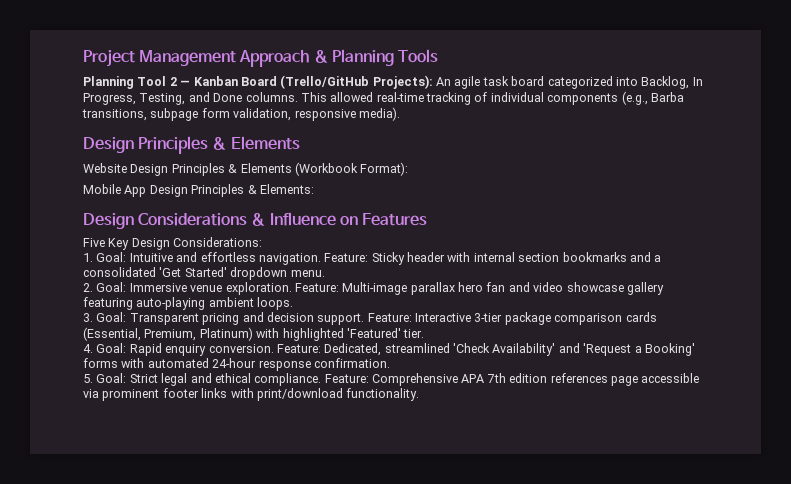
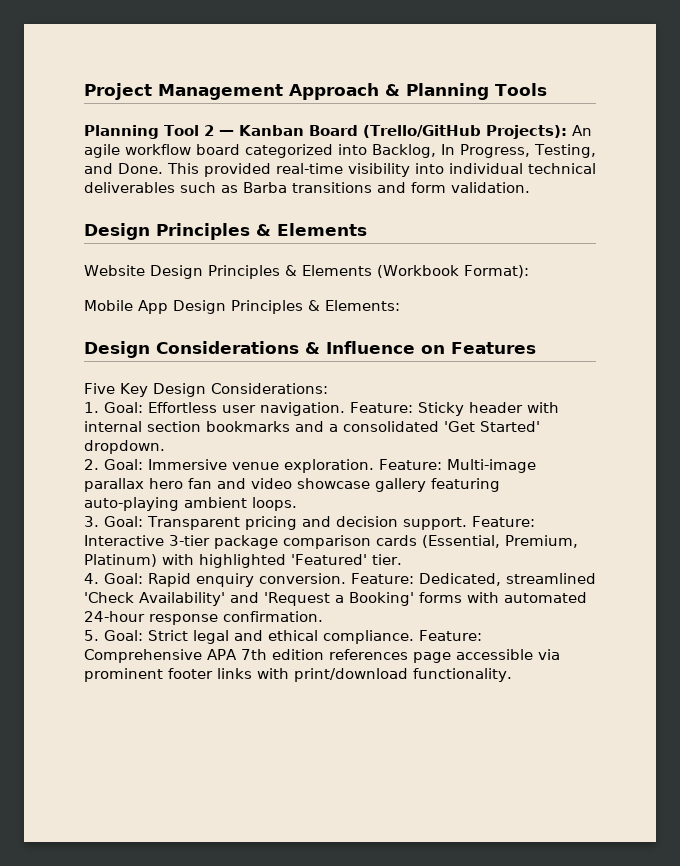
[482,76,509,86] task -> [125,144,191,155] workflow
[213,91,684,105] [82,107,400,121] Done columns. This allowed real-time tracking of individual components (e.g., Barba transitions, subpage form validation, responsive media). -> [118,163,596,177] [84,182,530,193] Done. This provided real-time visibility into individual technical deliverables such as Barba transitions and form validation.
[129,252,256,262] Intuitive and effortless -> [148,402,256,413] Effortless user
[230,267,325,280] dropdown menu. -> [84,440,165,454] dropdown.

